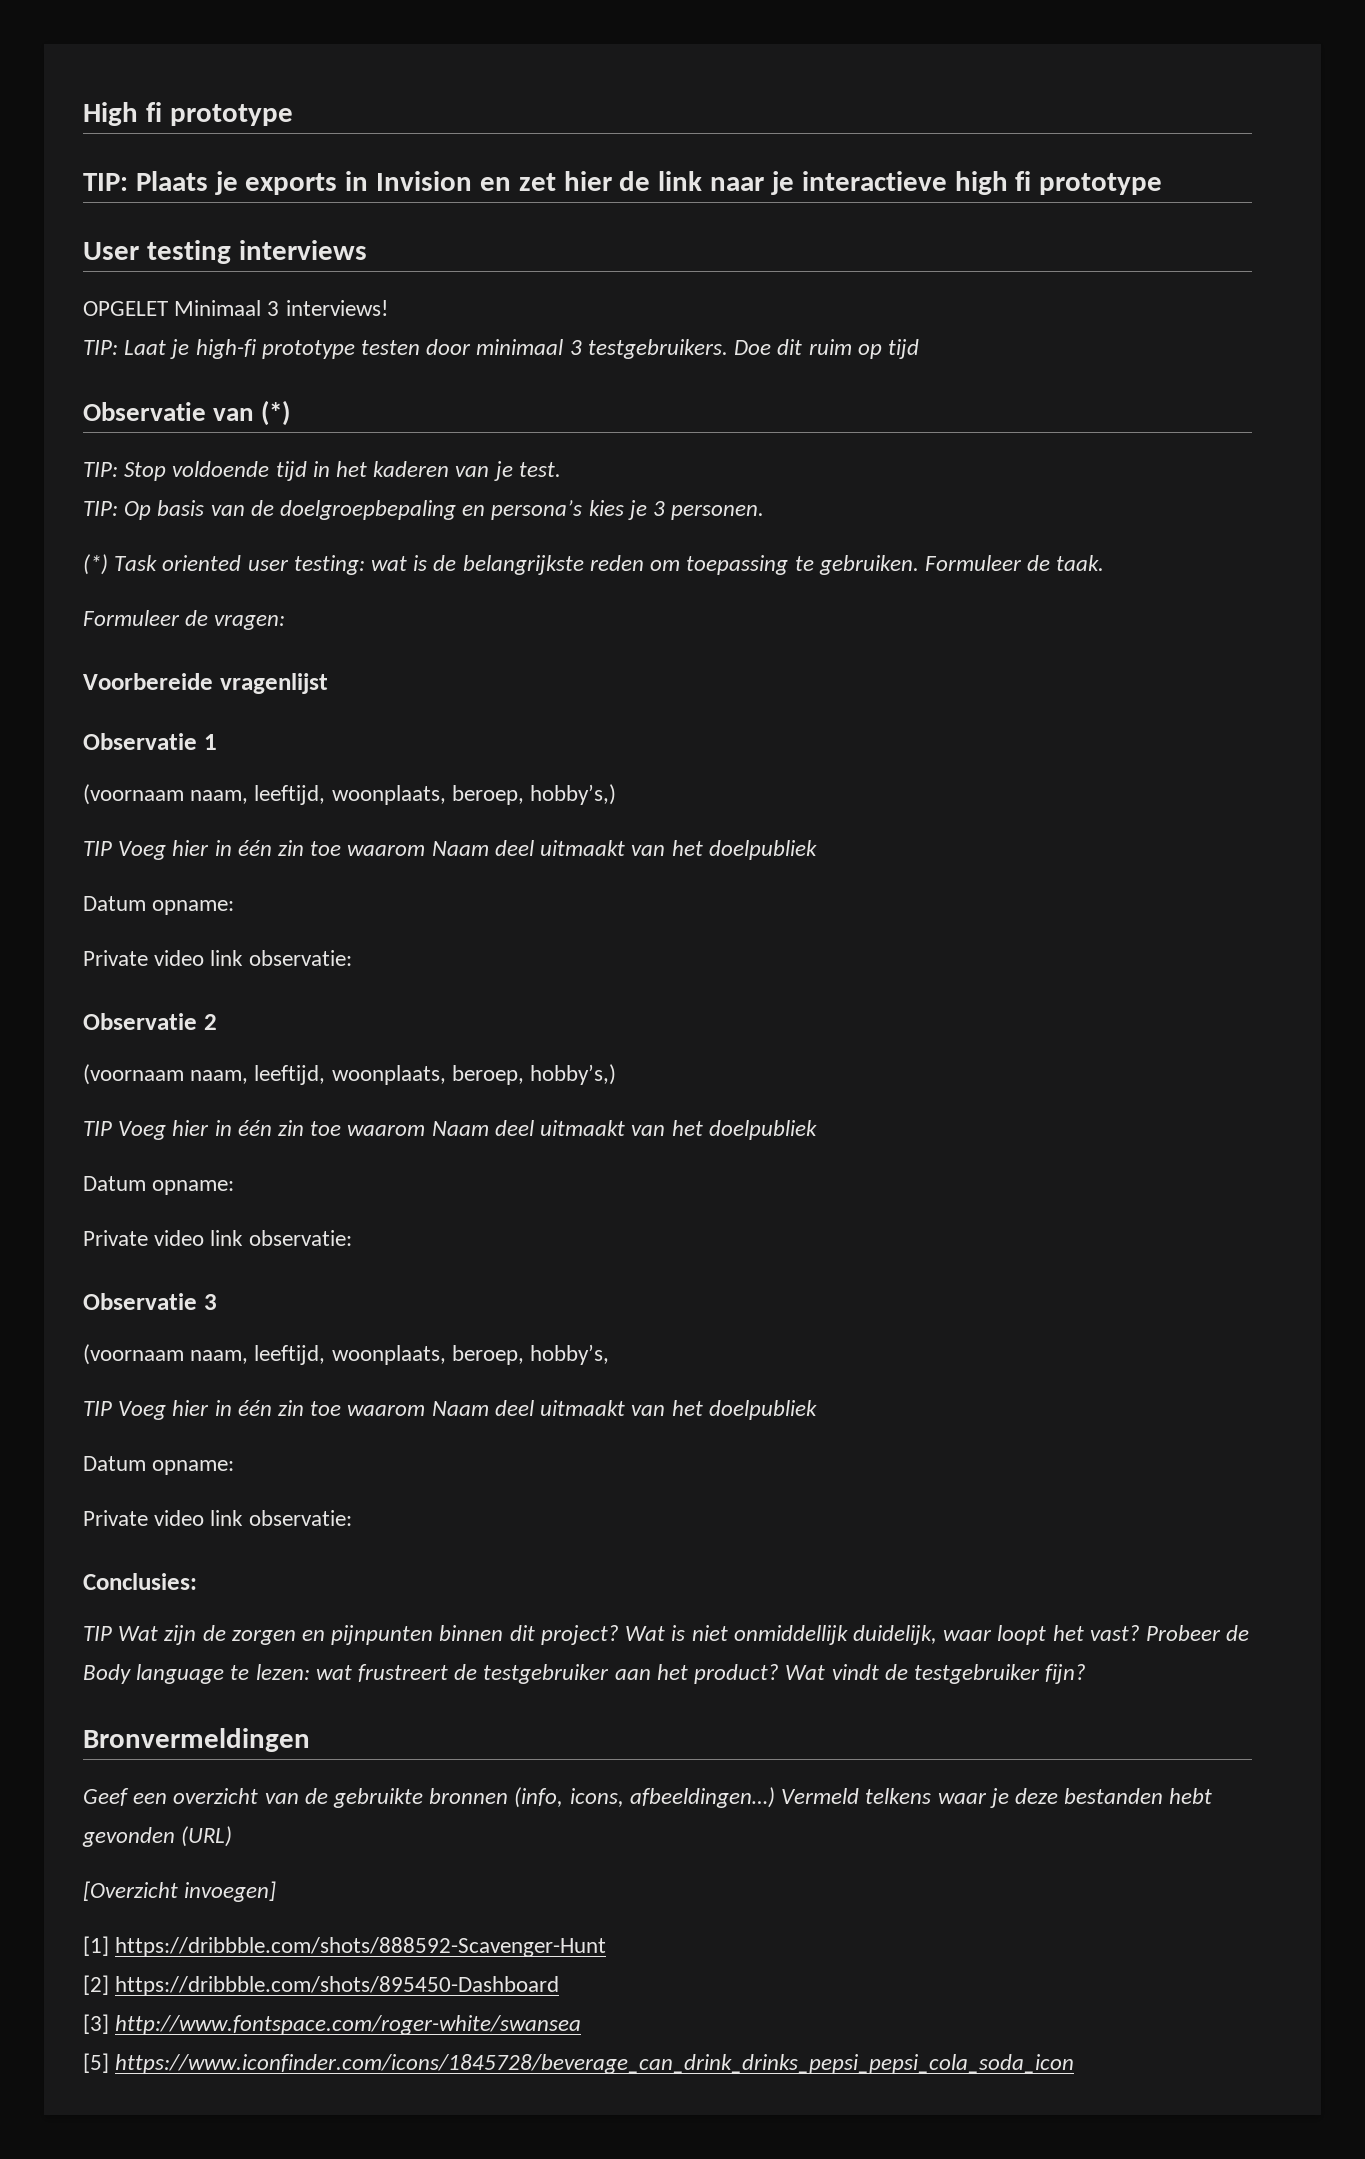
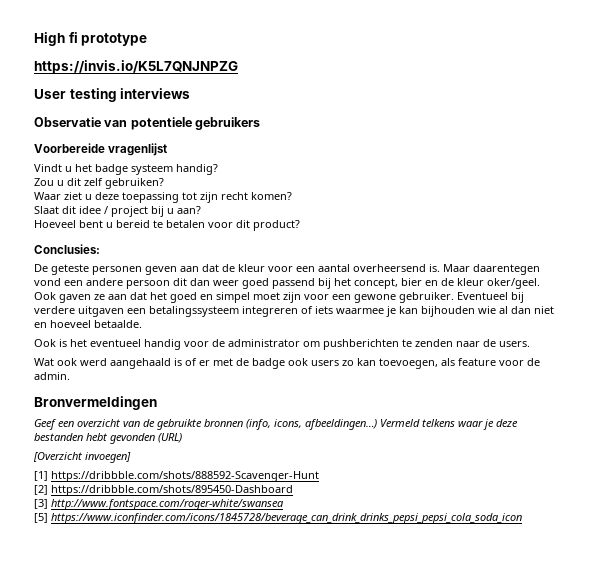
[83,171,1163,195] [83,240,367,264] [83,300,388,316] [83,339,919,359] [83,400,290,426] [83,461,561,481] [83,500,765,520] [83,554,1105,575] [83,610,286,630] [83,673,328,694] [83,733,217,750] [83,784,617,805] [83,840,817,860] [83,896,235,915] [83,950,352,966] [83,1013,217,1030] [83,1064,617,1085] [83,1120,817,1140] [83,1176,235,1195] [83,1230,352,1246] [83,1293,217,1310] [83,1344,610,1365] [83,1400,817,1420] [83,1456,235,1475] [83,1510,352,1526] [83,1573,197,1590] [83,1625,1250,1645] [83,1664,1087,1684] TIP: Plaats je exports in Invision en zet hier de link naar je interactieve high fi prototype // User testing interviews // OPGELET Minimaal 3 interviews! // TIP: Laat je high-fi prototype testen door minimaal 3 testgebruikers. Doe dit ruim op tijd // Observatie van (*) // TIP: Stop voldoende tijd in het kaderen van je test. // TIP: Op basis van de doelgroepbepaling en persona’s kies je 3 personen. // (*) Task oriented user testing: wat is de belangrijkste reden om toepassing te gebruiken. Formuleer de taak. // Formuleer de vragen: // Voorbereide vragenlijst // Observatie 1 // (voornaam naam, leeftijd, woonplaats, beroep, hobby’s,) // TIP Voeg hier in één zin toe waarom Naam deel uitmaakt van het doelpubliek // Datum opname: // Private video link observatie: // Observatie 2 // (voornaam naam, leeftijd, woonplaats, beroep, hobby’s,) // TIP Voeg hier in één zin toe waarom Naam deel uitmaakt van het doelpubliek // Datum opname: // Private video link observatie: // Observatie 3 // (voornaam naam, leeftijd, woonplaats, beroep, hobby’s, // TIP Voeg hier in één zin toe waarom Naam deel uitmaakt van het doelpubliek // Datum opname: // Private video link observatie: // Conclusies: // TIP Wat zijn de zorgen en pijnpunten binnen dit project? Wat is niet onmiddellijk duidelijk, waar loopt het vast? Probeer de Body language te lezen: wat frustreert de testgebruiker aan het product? Wat vindt de testgebruiker fijn? -> [34,60,238,74] [34,88,191,102] [34,117,261,130] [34,143,168,156] [34,164,218,175] [34,178,164,189] [34,192,292,203] [34,206,201,217] [34,220,300,231] [34,244,100,254] [34,264,540,275] [34,278,540,289] [34,292,524,303] [34,306,554,317] [34,320,142,328] [34,339,530,350] [34,358,540,369] [34,372,70,380] https://invis.io/K5L7QNJNPZG // User testing interviews // Observatie van potentiele gebruikers // Voorbereide vragenlijst // Vindt u het badge systeem handig? // Zou u dit zelf gebruiken? // Waar ziet u deze toepassing tot zijn recht komen? // Slaat dit idee / project bij u aan? // Hoeveel bent u bereid te betalen voor dit product? // Conclusies: // De geteste personen geven aan dat de kleur voor een aantal overheersend is. Maar daarentegen vond een andere persoon dit dan weer goed passend bij het concept, bier en de kleur oker/geel. Ook gaven ze aan dat het goed en simpel moet zijn voor een gewone gebruiker. Eventueel bij verdere uitgaven een betalingssysteem integreren of iets waarmee je kan bijhouden wie al dan niet en hoeveel betaalde. // Ook is het eventueel handig voor de administrator om pushberichten te zenden naar de users. // Wat ook werd aangehaald is of er met de badge ook users zo kan toevoegen, als feature voor de admin.

